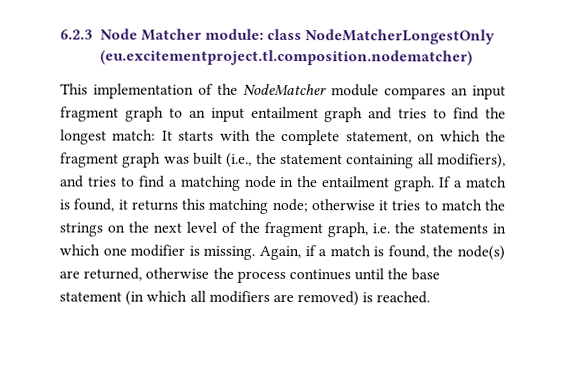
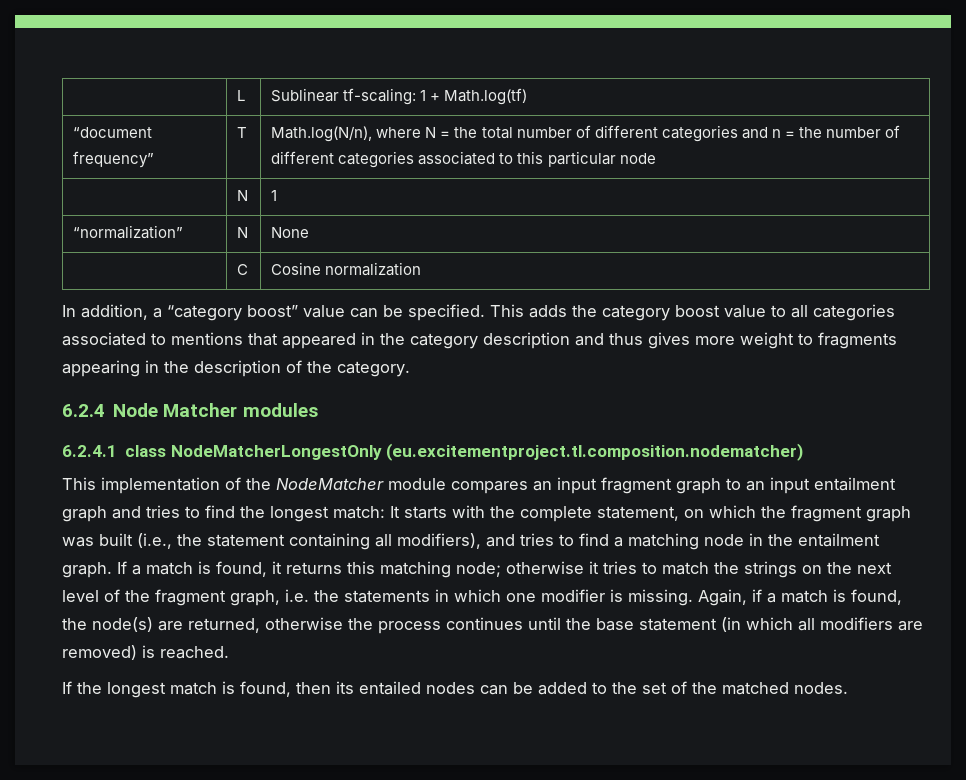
[60,28,265,41] 6.2.3 Node Matcher module: -> [237,90,246,101] [271,88,528,105] [73,127,153,138] [73,151,155,168] [237,127,248,138] [271,125,901,142] [271,151,656,168] [237,190,249,201] [271,190,278,201] [73,225,184,239] [237,227,249,238] [271,227,310,238] [237,264,249,275] [271,262,422,276] [62,304,895,321] [62,332,897,349] [62,360,410,377] [62,403,318,417] [62,445,117,457] | L | Sublinear tf-scaling: 1 + Math.log(tf) // “document frequency” | T | Math.log(N/n), where N = the total number of different categories and n = the number of different categories associated to this particular node // | N | 1 // “normalization” | N | None // | C | Cosine normalization // In addition, a “category boost” value can be specified. This adds the category boost value to all categories associated to mentions that appeared in the category description and thus gives more weight to fragments appearing in the description of the category. // 6.2.4 Node Matcher modules // 6.2.4.1
(431, 297) none -> [62,681,848,698] // If the longest match is found, then its entailed nodes can be added to the set of the matched nodes.

